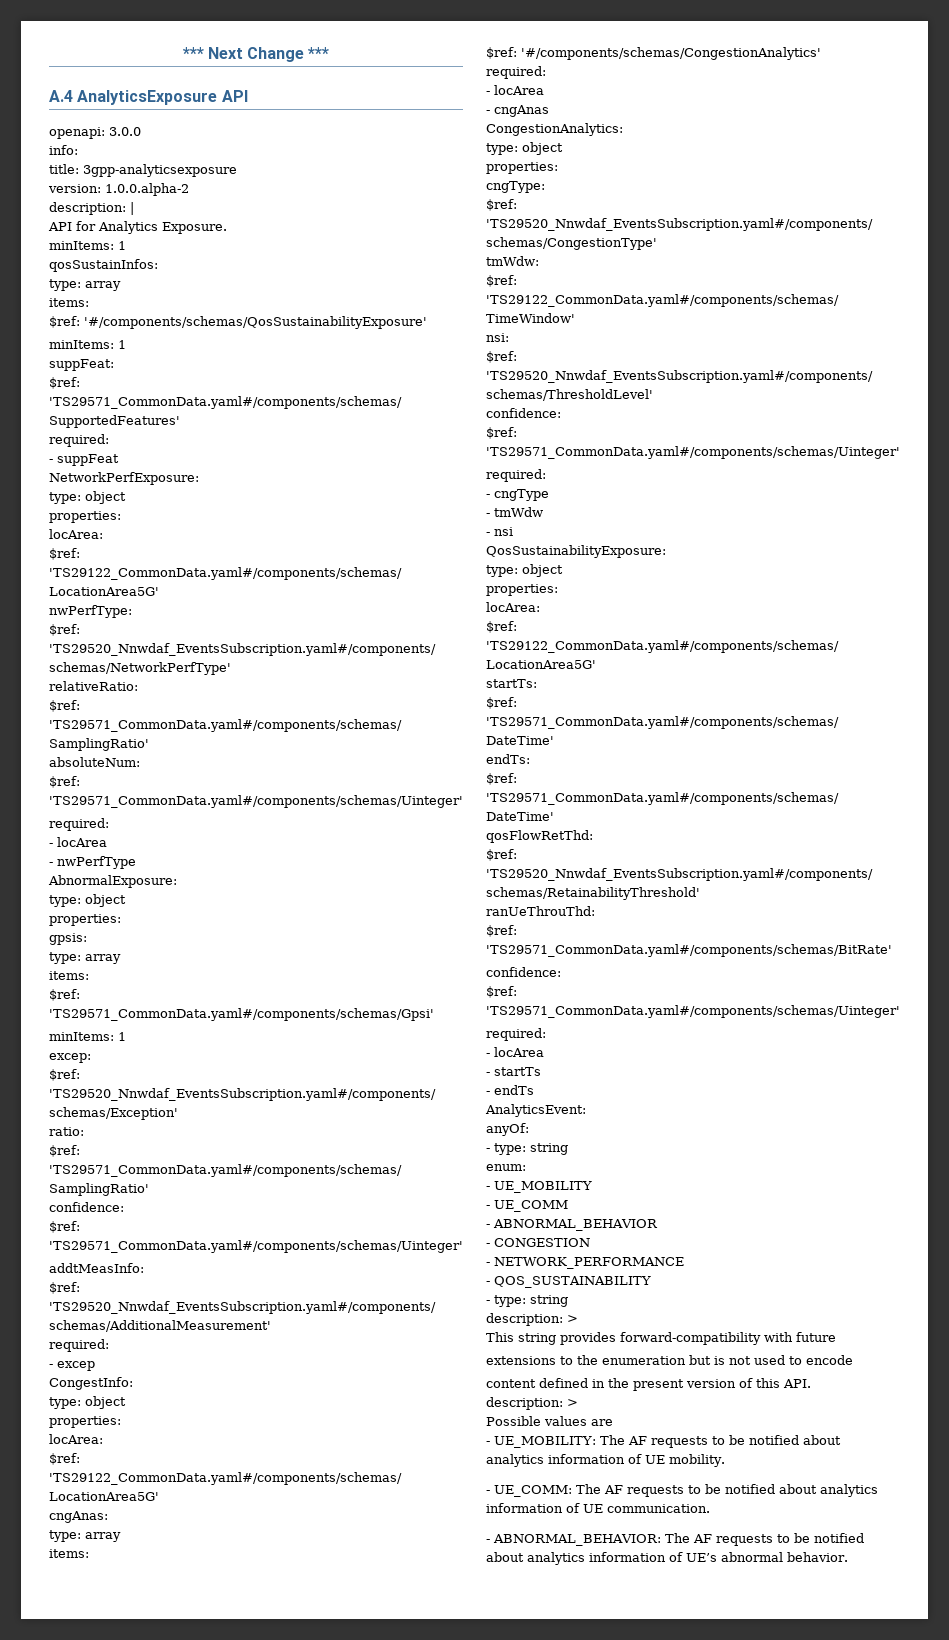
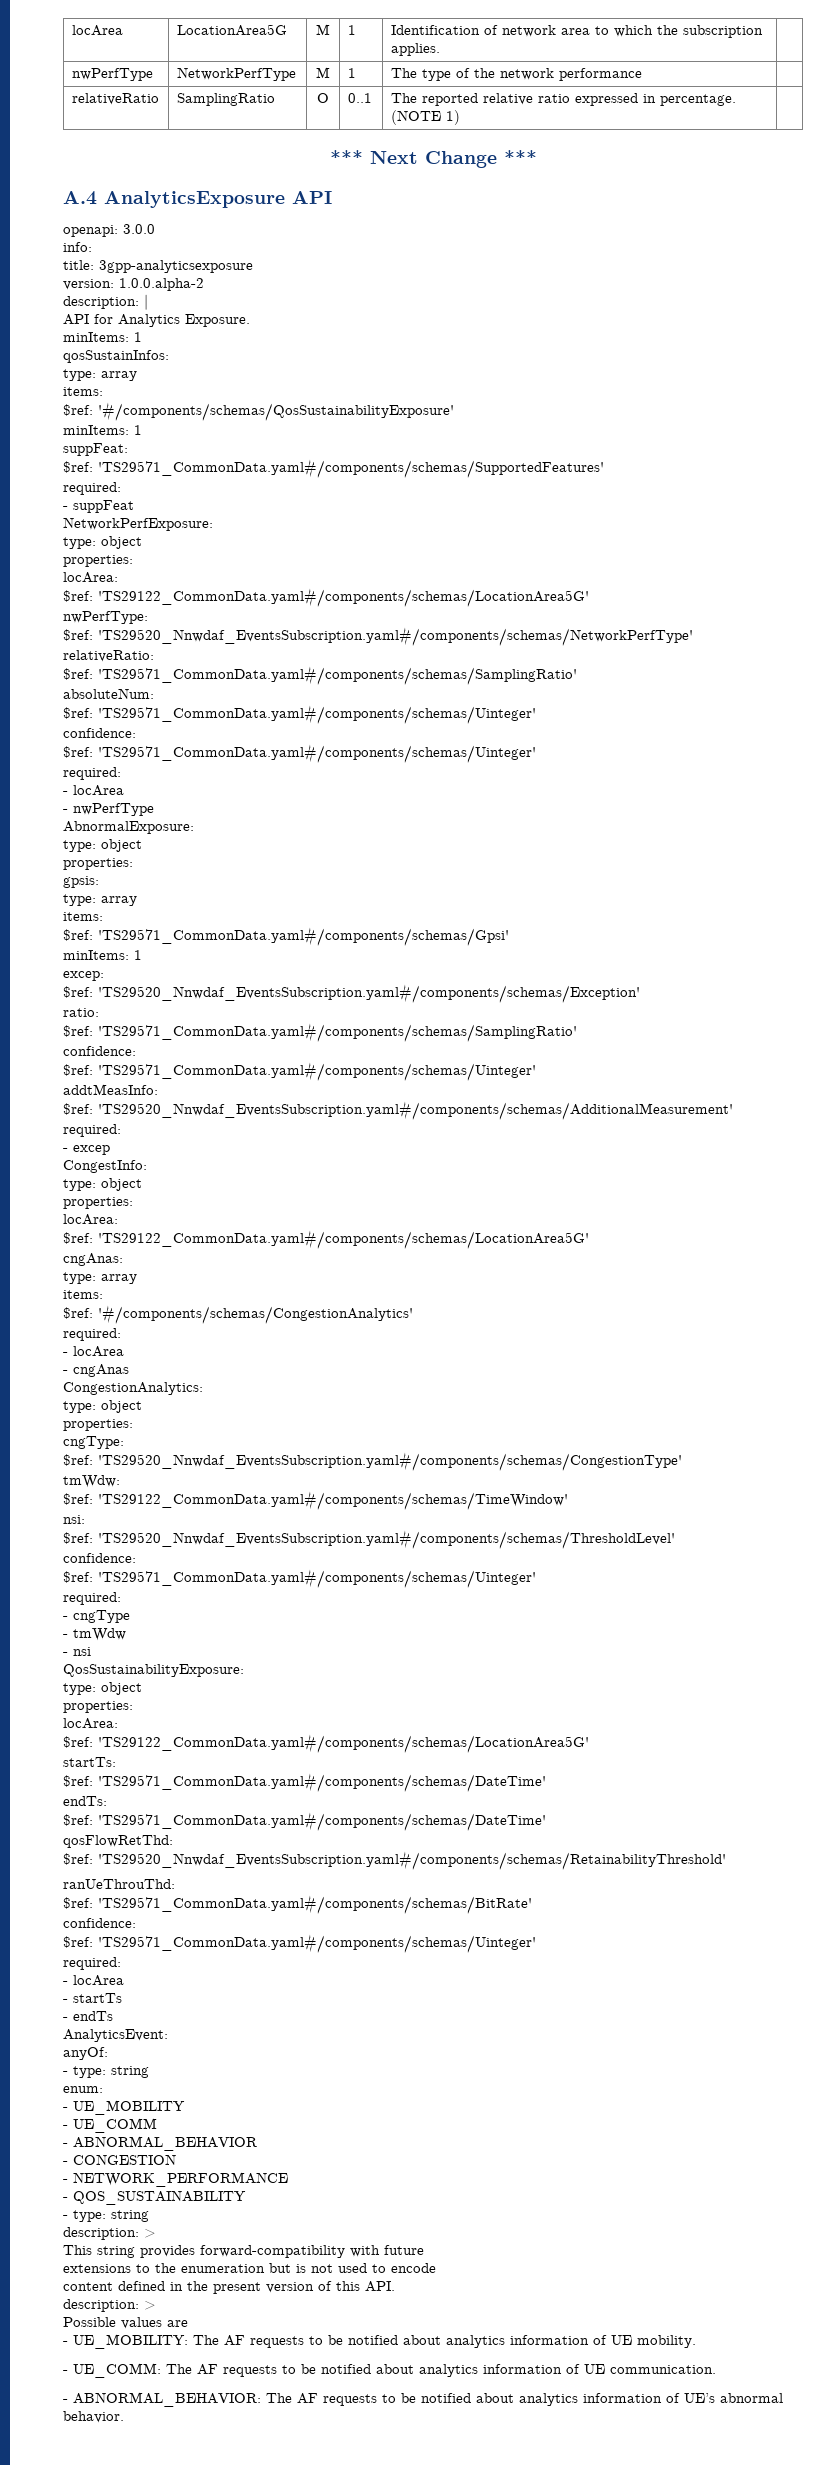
(182, 53) none -> [71,25,123,36] [176,24,287,36] [316,24,330,35] [347,25,356,35] [390,25,763,38] [390,43,440,56] [71,68,153,81] [176,67,296,81] [316,67,330,78] [347,68,356,78] [390,68,642,81] [71,93,159,105] [176,93,275,106] [317,93,329,103] [347,93,372,103] [390,93,736,106] [390,110,460,125] locArea | LocationArea5G | M | 1 | Identification of network area to which the subscription applies. | // nwPerfType | NetworkPerfType | M | 1 | The type of the network performance | // relativeRatio | SamplingRatio | O | 0..1 | The reported relative ratio expressed in percentage. (NOTE 1) | //
(463, 801) none -> [63,728,136,738] [63,744,536,763] // confidence: // $ref: 'TS29571_CommonData.yaml#/components/schemas/Uinteger'

